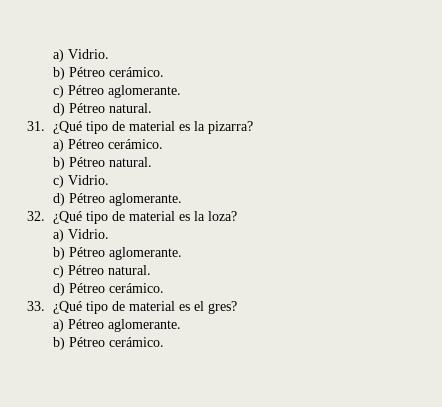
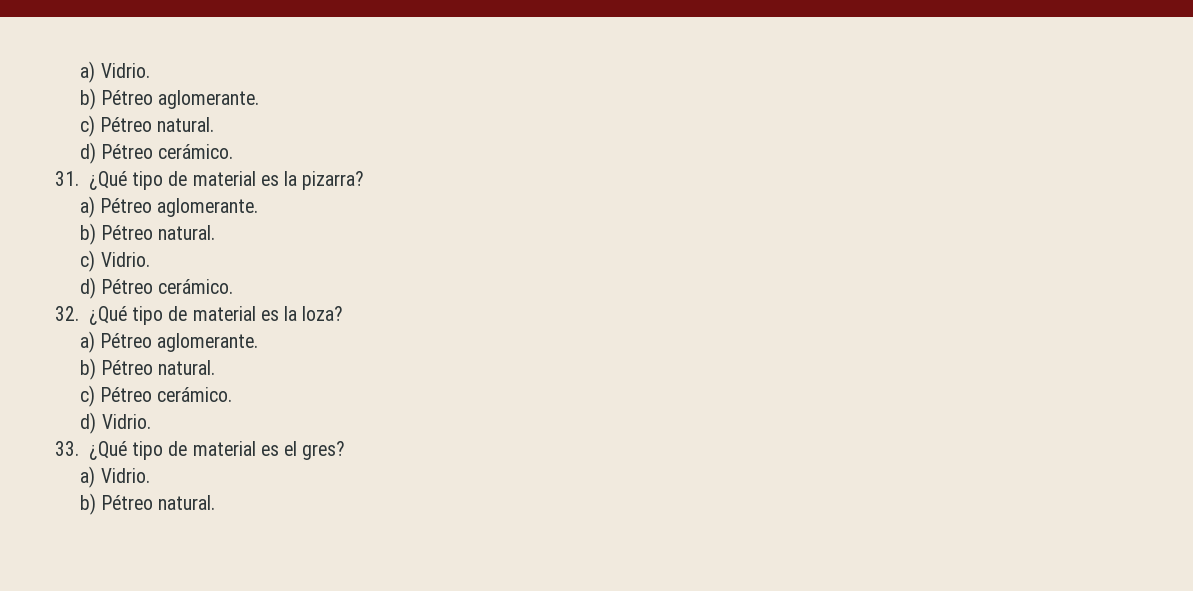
[53,49,110,62] [53,67,165,80] [53,85,182,98] [53,103,153,116] [27,121,254,134] [53,139,164,152] [53,157,153,170] [53,175,110,188] [53,193,183,206] [27,211,238,224] [53,229,110,242] a) Vidrio. // b) Pétreo cerámico. // c) Pétreo aglomerante. // d) Pétreo natural. // 31. ¿Qué tipo de material es la pizarra? // a) Pétreo cerámico. // b) Pétreo natural. // c) Vidrio. // d) Pétreo aglomerante. // 32. ¿Qué tipo de material es la loza? // a) Vidrio. -> [80,61,150,83] a) Vidrio.
[27,301,238,314] [53,319,182,332] [53,337,165,350] 33. ¿Qué tipo de material es el gres? // a) Pétreo aglomerante. // b) Pétreo cerámico. -> [55,171,365,190] [80,196,258,218] [80,223,215,245] [80,250,150,272] [80,277,233,299] [55,306,344,325] [80,331,258,353] [80,358,215,380] [80,385,232,407] [80,412,151,434] [55,441,346,460] [80,466,150,488] [80,493,215,515] 31. ¿Qué tipo de material es la pizarra? // a) Pétreo aglomerante. // b) Pétreo natural. // c) Vidrio. // d) Pétreo cerámico. // 32. ¿Qué tipo de material es la loza? // a) Pétreo aglomerante. // b) Pétreo natural. // c) Pétreo cerámico. // d) Vidrio. // 33. ¿Qué tipo de material es el gres? // a) Vidrio. // b) Pétreo natural.

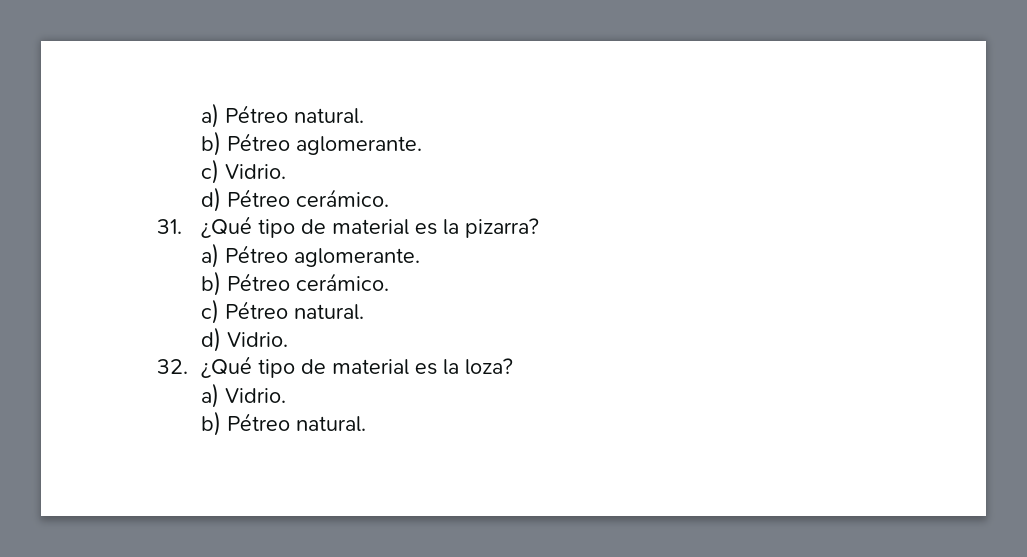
[80,61,150,83] a) Vidrio. -> [200,103,364,128] a) Pétreo natural.
[100,117,214,132] Pétreo natural. -> [224,164,286,179] Vidrio.
[157,225,215,240] [80,250,150,272] [80,277,233,299] natural. // c) Vidrio. // d) Pétreo cerámico. -> [295,273,389,291] [200,299,364,324] [200,327,288,352] cerámico. // c) Pétreo natural. // d) Vidrio.
[80,331,258,353] [80,358,215,380] [80,385,232,407] [80,412,151,434] [55,441,346,460] // a) Pétreo aglomerante. // b) Pétreo natural. // c) Pétreo cerámico. // d) Vidrio. // 33. ¿Qué tipo de material es el gres? -> (513, 366) none

